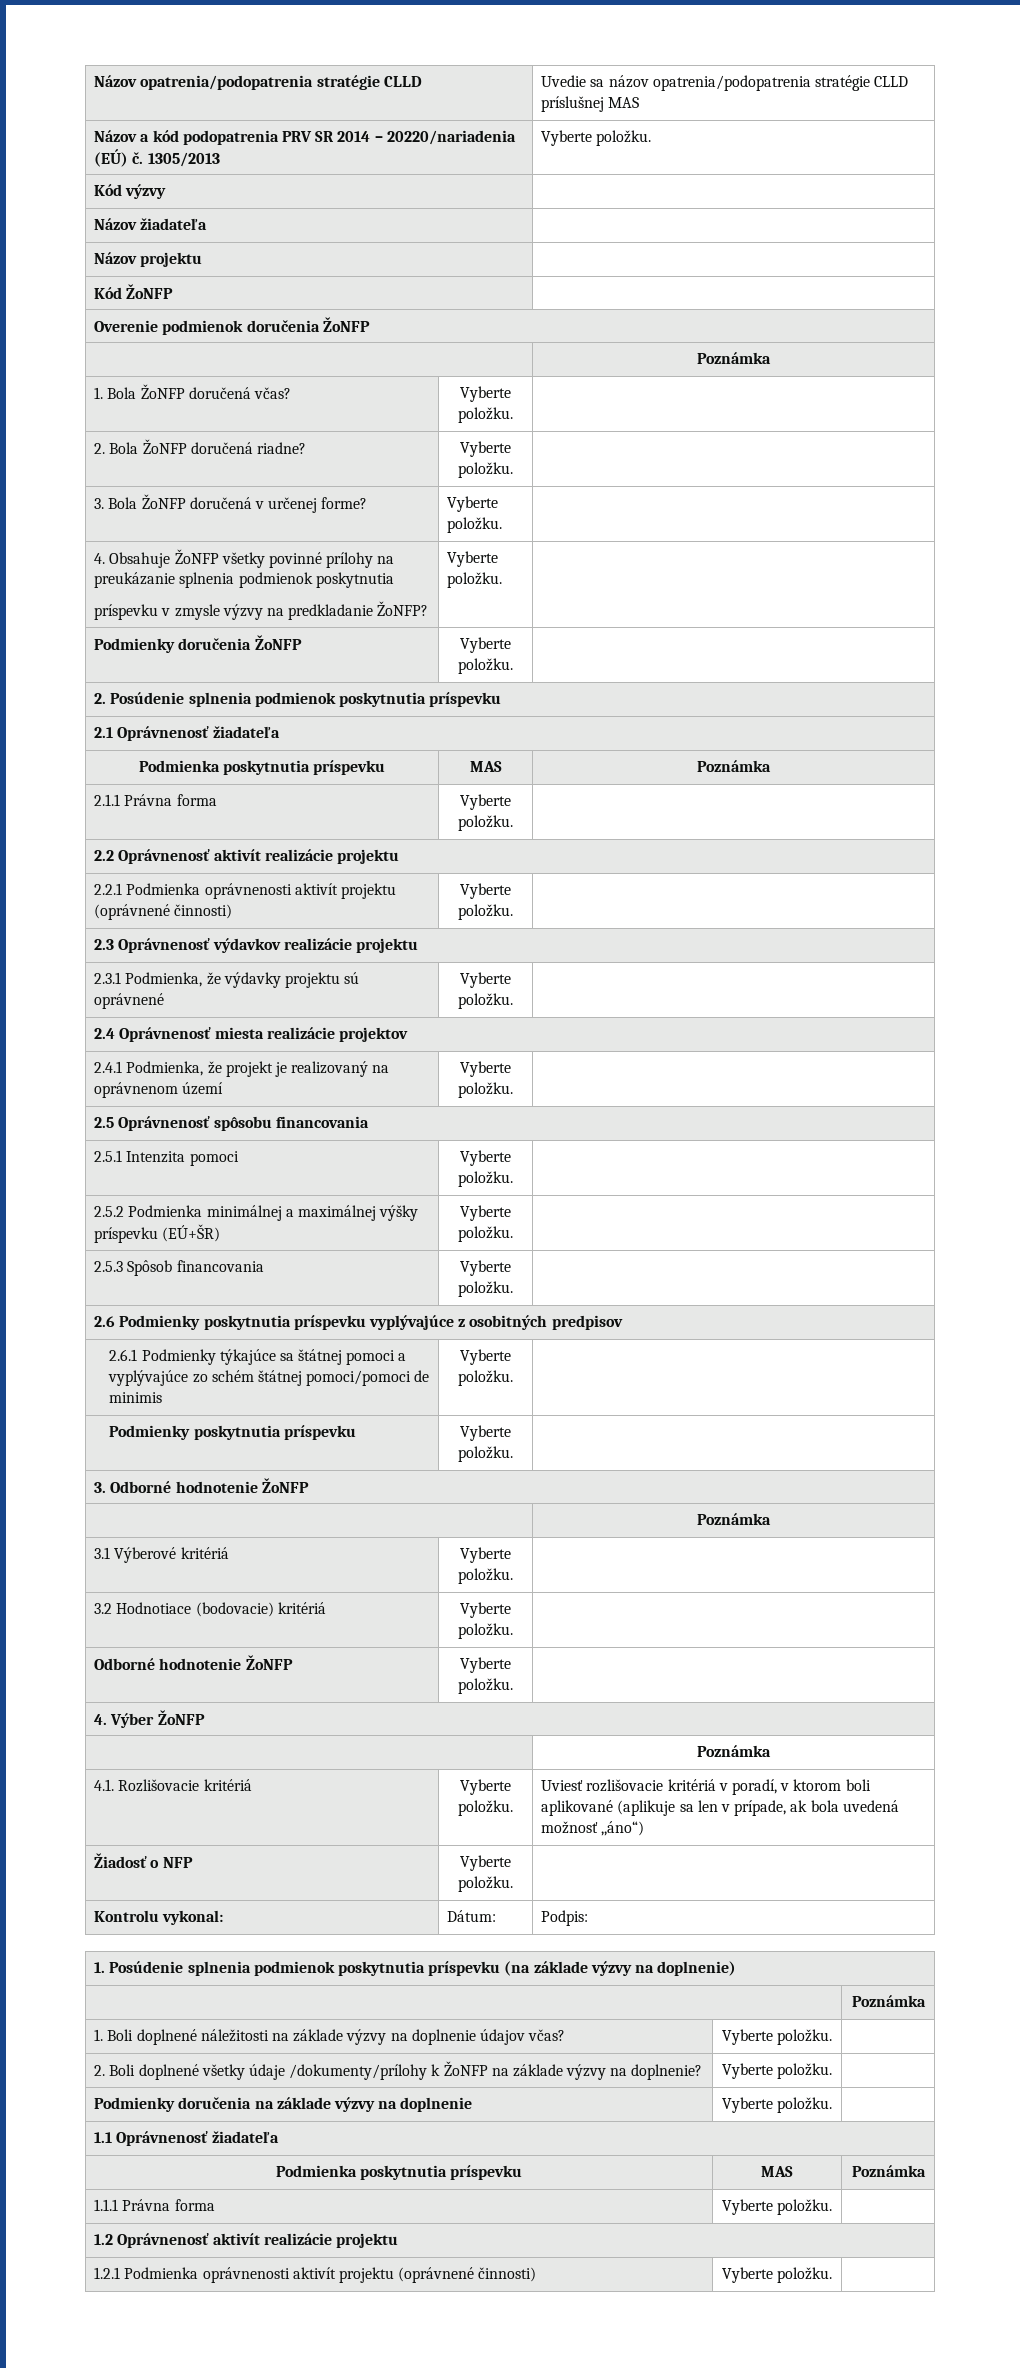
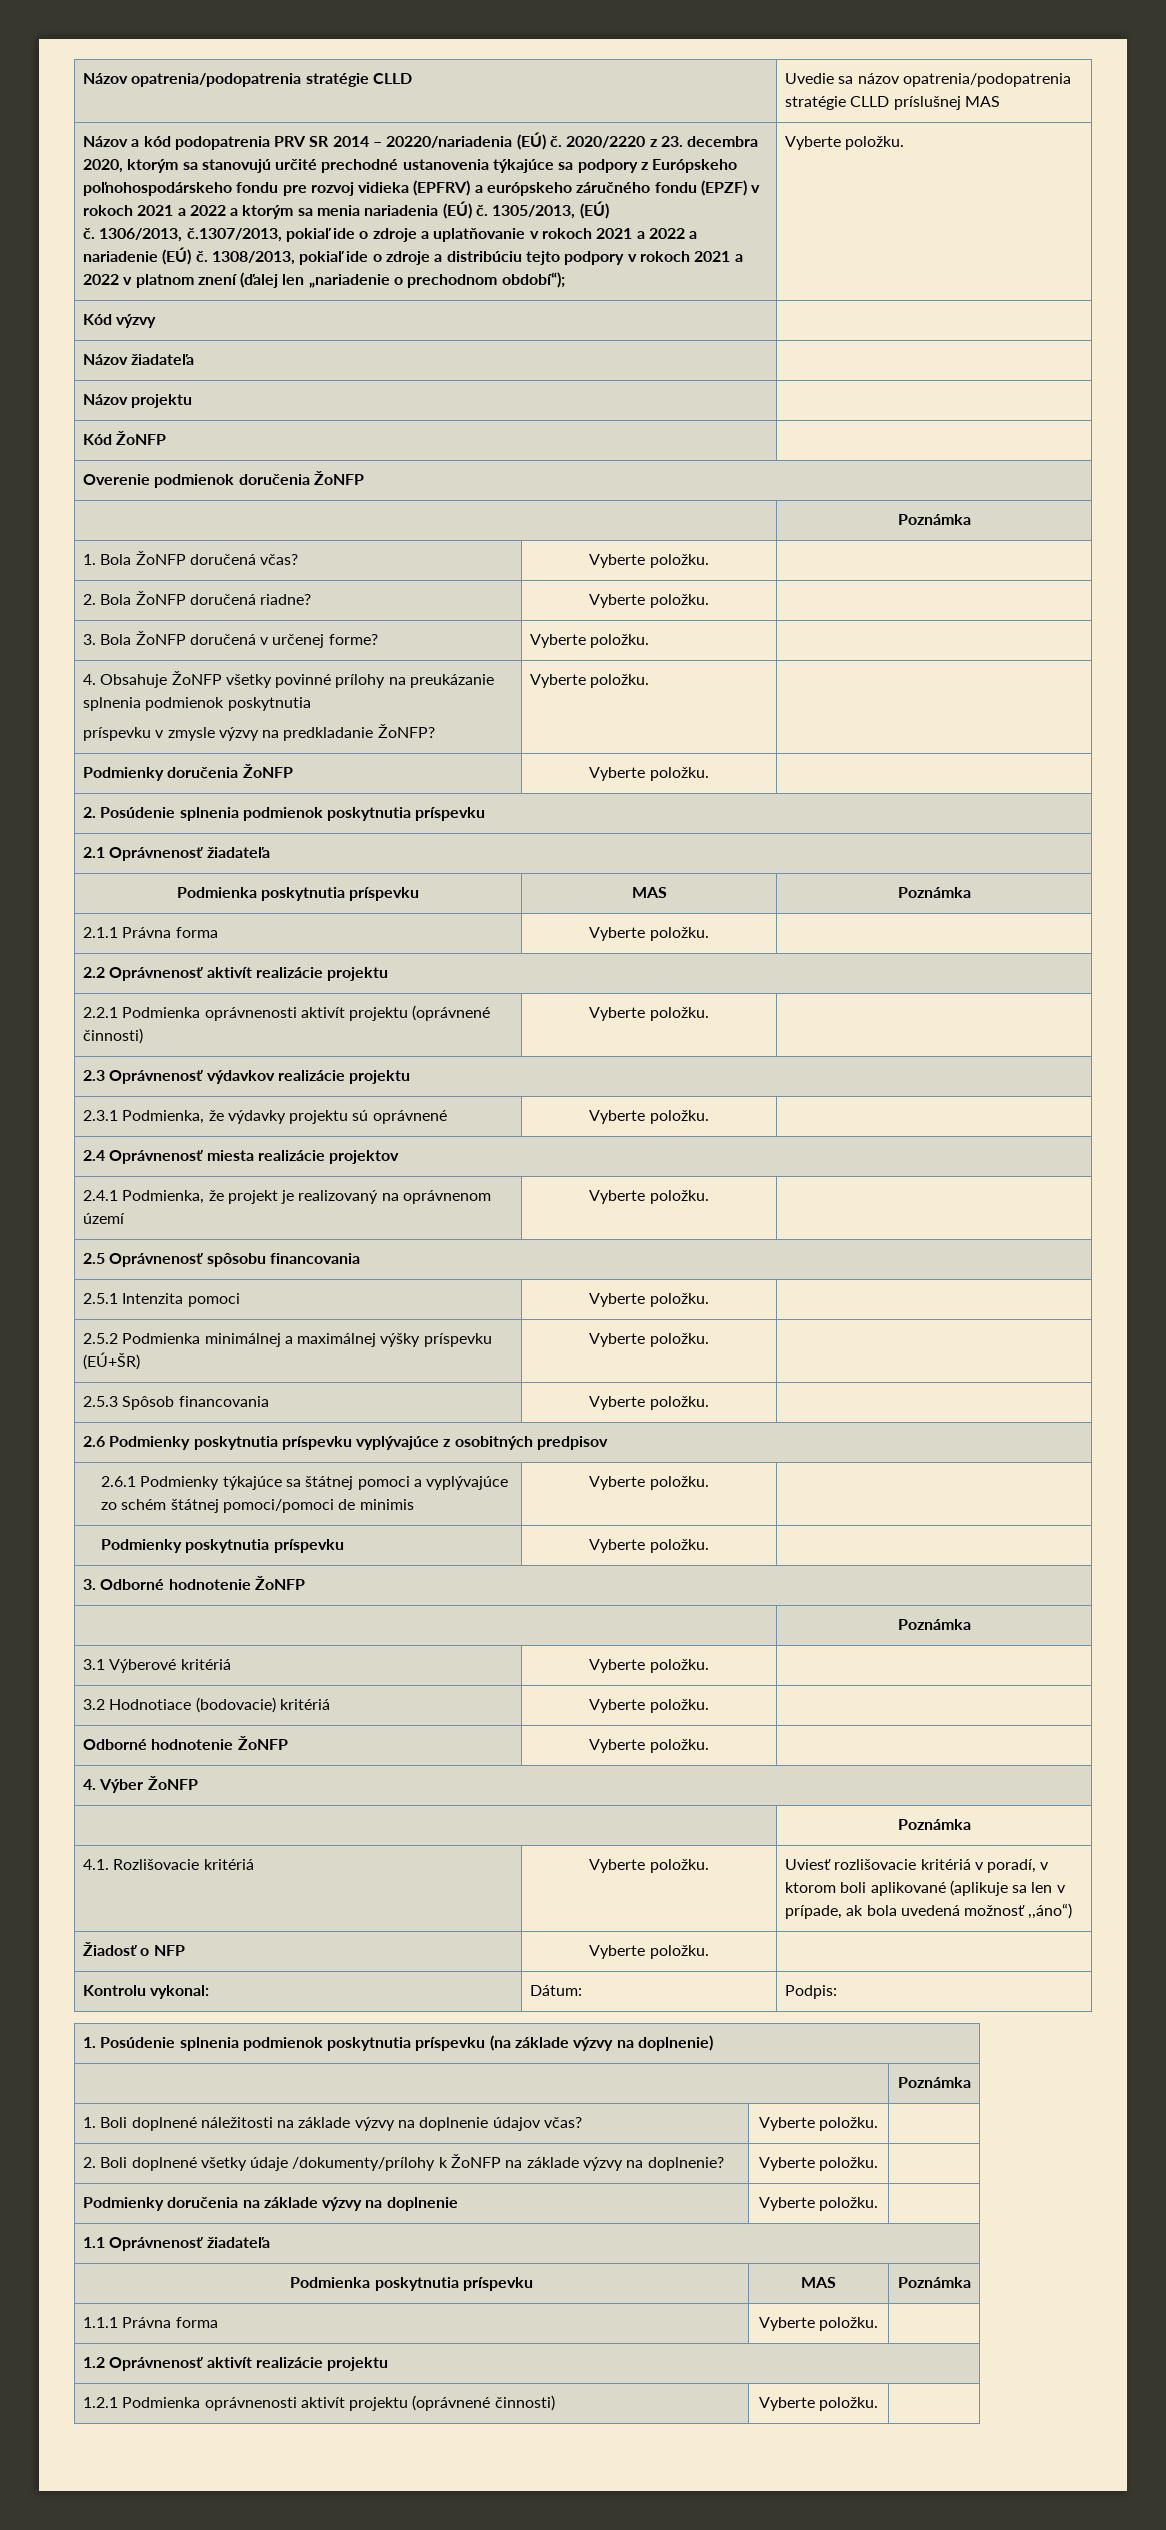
[147,152,220,167] 1305/2013 -> [566,136,759,148] [82,159,738,173] [82,180,761,196] [82,201,609,219] [82,228,698,242] [82,247,743,265] [82,272,565,288] 2020/2220 z 23. decembra 2020, ktorým sa stanovujú určité prechodné ustanovenia týkajúce sa podpory z Európskeho poľnohospodárskeho fondu pre rozvoj vidieka (EPFRV) a európskeho záručného fondu (EPZF) v rokoch 2021 a 2022 a ktorým sa menia nariadenia (EÚ) č. 1305/2013, (EÚ) // č. 1306/2013, č.1307/2013, pokiaľ ide o zdroje a uplatňovanie v rokoch 2021 a 2022 a nariadenie (EÚ) č. 1308/2013, pokiaľ ide o zdroje a distribúciu tejto podpory v rokoch 2021 a 2022 v platnom znení (ďalej len „nariadenie o prechodnom období“);

